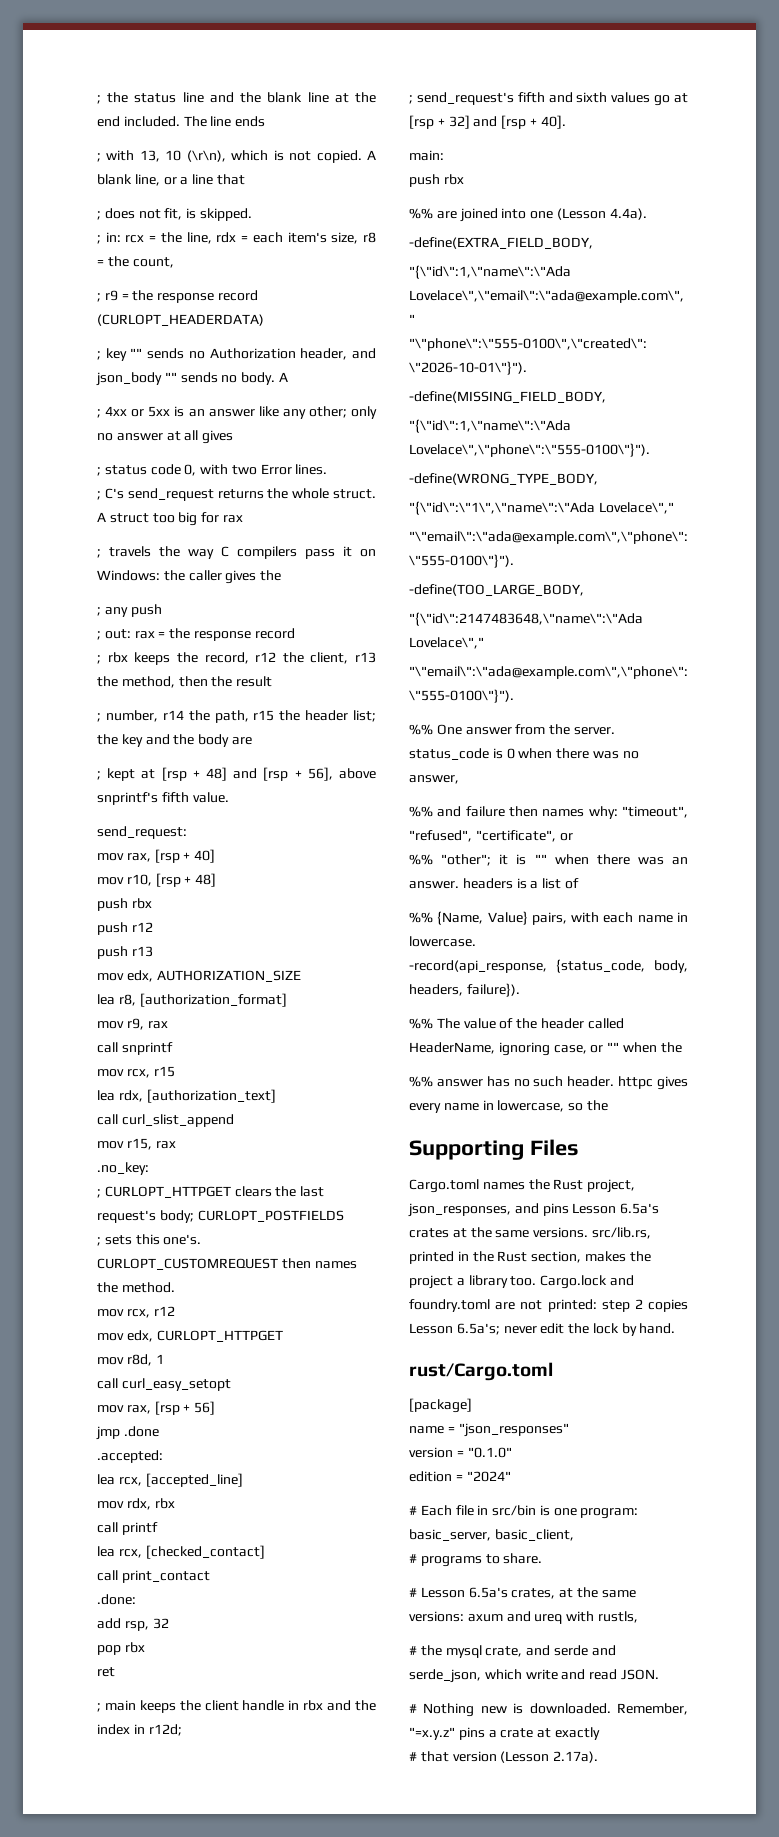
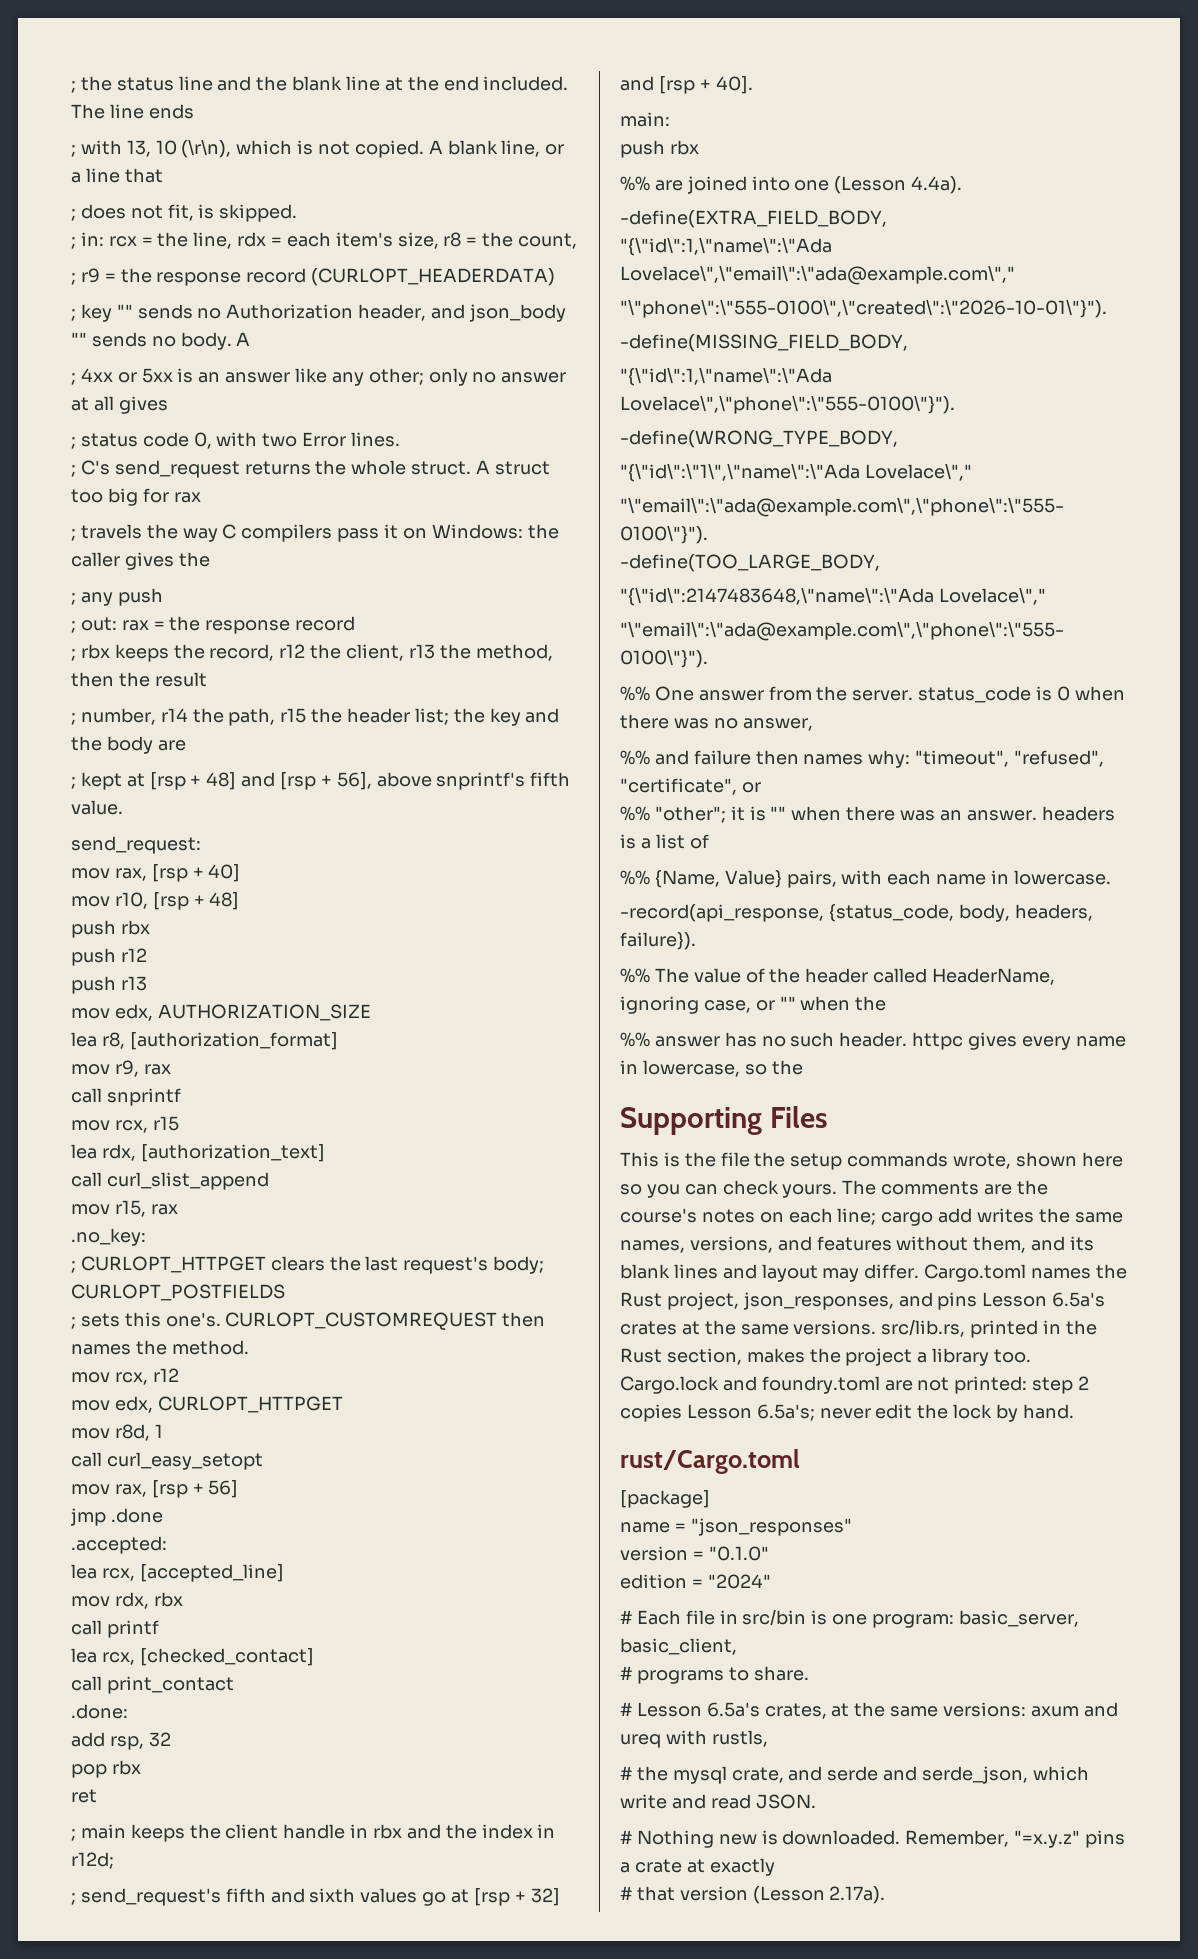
(579, 1147) none -> [620,1152,1123,1170] [620,1180,1048,1198] [620,1208,1123,1226] [620,1236,1095,1253] [620,1264,920,1282] This is the file the setup commands wrote, shown here so you can check yours. The comments are the course's notes on each line; cargo add writes the same names, versions, and features without them, and its blank lines and layout may differ.

